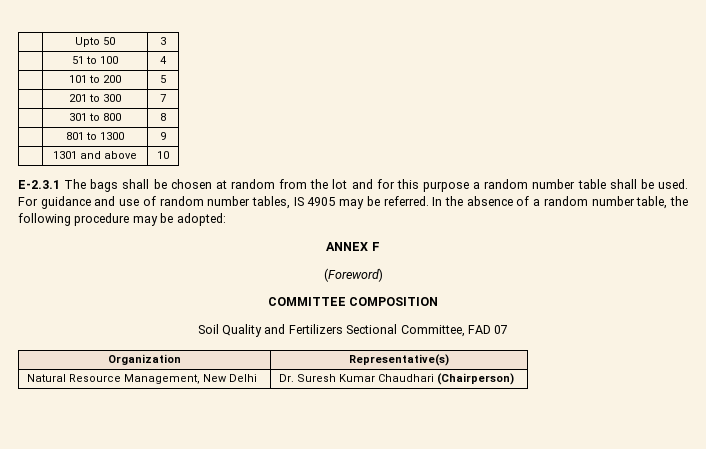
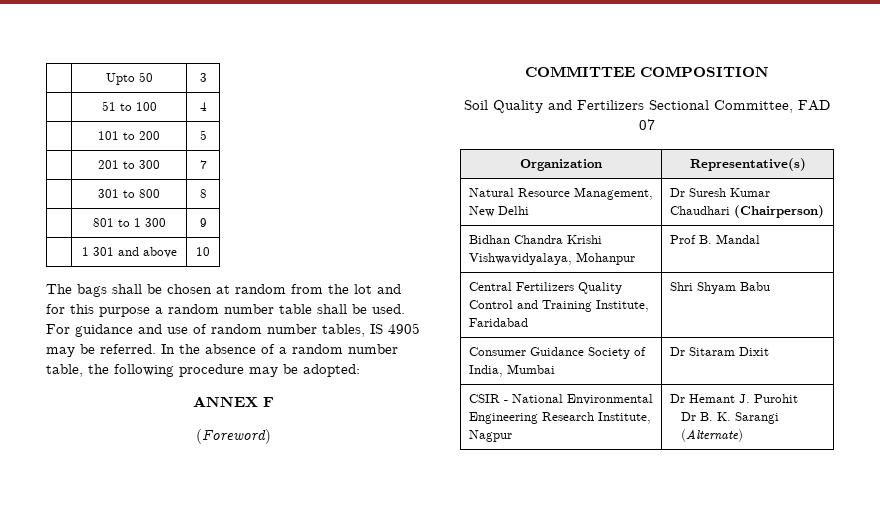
[100,132,124,140] 1300 -> [133,218,166,227] 1 300
[53,151,77,159] 1301 -> [81,247,114,256] 1 301
[18,180,60,189] E-2.3.1 -> (210, 251) none
[279,374,295,382] Dr. -> [669,188,685,197] Dr
(515, 379) none -> [468,235,602,244] [468,252,635,265] [669,234,760,244] [468,282,622,294] [468,300,649,312] [468,318,528,327] [669,282,770,294] [468,347,646,359] [468,364,555,377] [669,347,769,356] [468,394,653,405] [468,412,651,424] [468,430,512,442] [669,394,798,403] [681,412,780,424] [681,429,744,442] // Bidhan Chandra Krishi Vishwavidyalaya, Mohanpur | Prof B. Mandal // Central Fertilizers Quality Control and Training Institute, Faridabad | Shri Shyam Babu // Consumer Guidance Society of India, Mumbai | Dr Sitaram Dixit // CSIR - National Environmental Engineering Research Institute, Nagpur | Dr Hemant J. Purohit // Dr B. K. Sarangi (Alternate)

